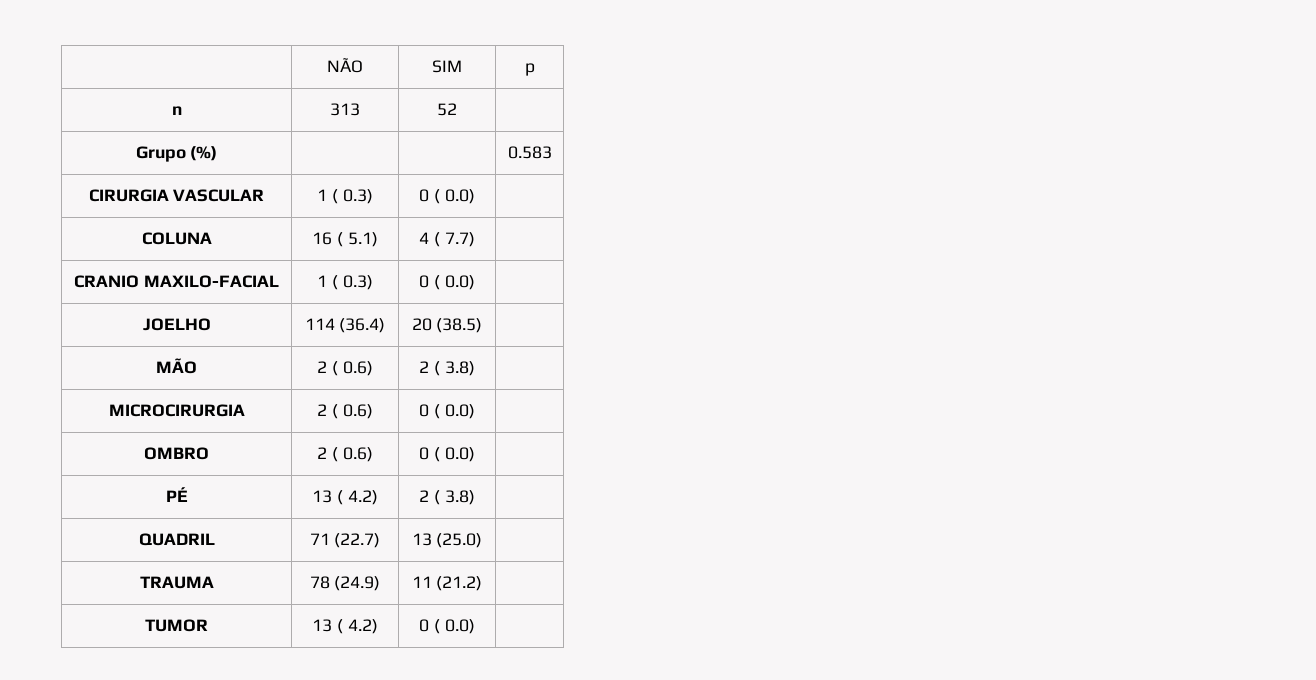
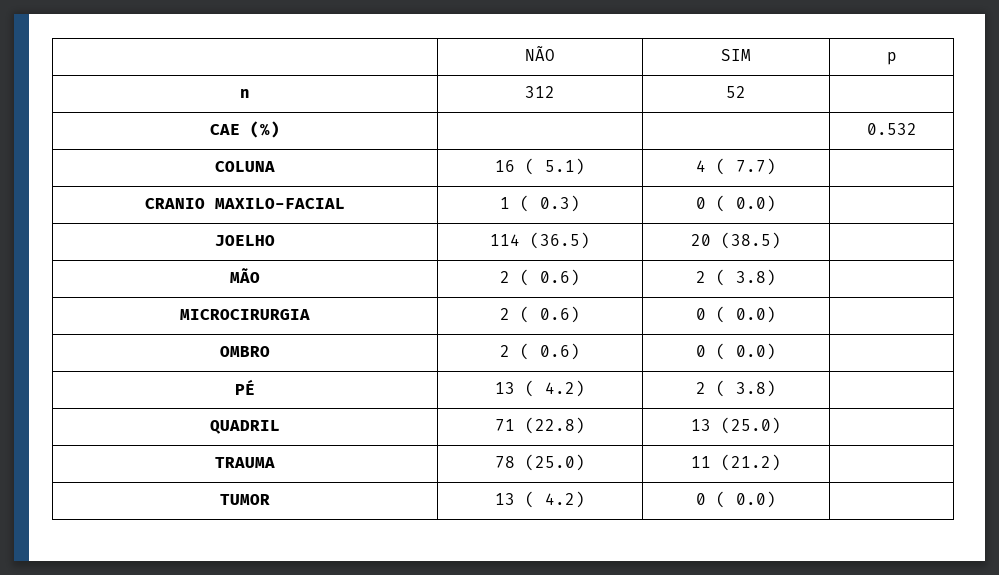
[330,103,360,116] 313 -> [525,86,555,98] 312
[135,146,186,162] Grupo -> [210,124,240,135] CAE
[507,146,552,159] [88,189,265,202] [317,189,373,204] [419,189,475,204] 0.583 // CIRURGIA VASCULAR | 1 ( 0.3) | 0 ( 0.0) | -> [866,123,917,135] 0.532
[339,318,386,333] (36.4) -> [530,232,590,249] (36.5)
[334,533,381,548] (22.7) -> [525,417,585,434] (22.8)
[334,576,381,591] (24.9) -> [525,454,585,471] (25.0)

